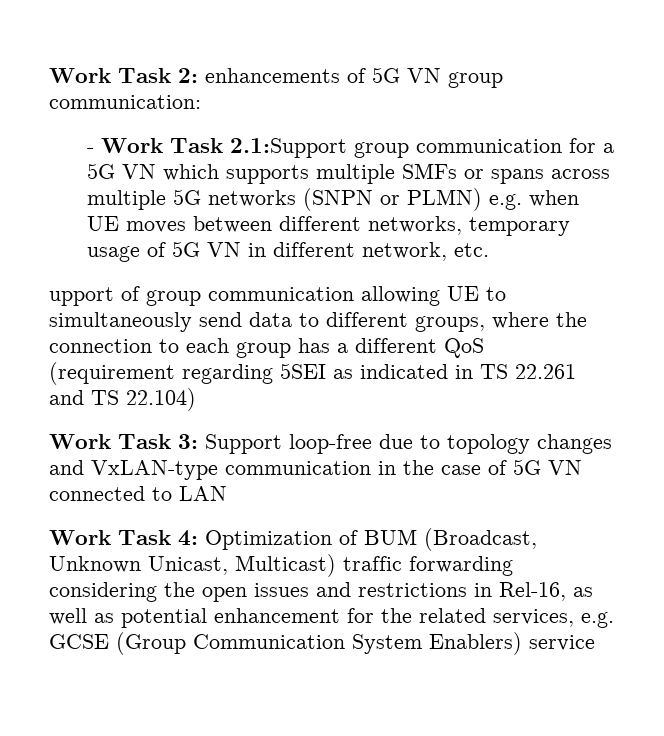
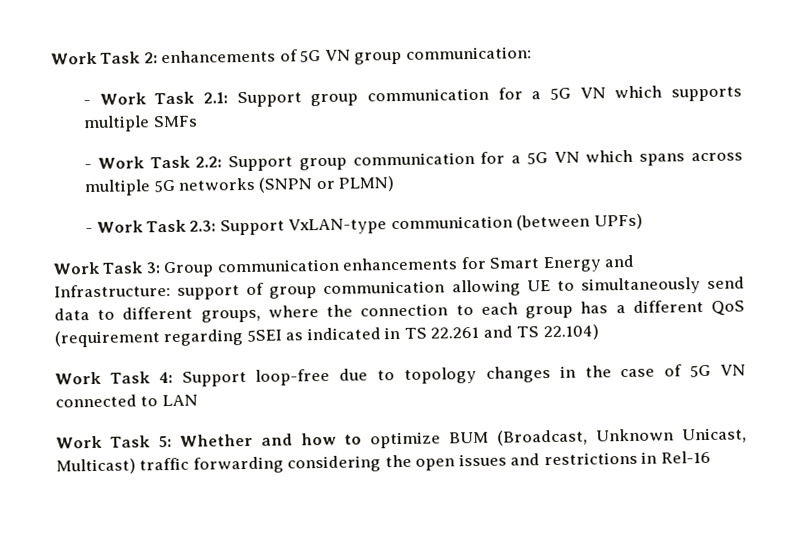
[229,138,347,158] 2.1:Support -> [203,91,302,108] 2.1: Support
[463,169,484,179] or -> [84,149,634,172] // - Work Task 2.2: Support group communication for a 5G VN which
[488,190,579,210] [86,216,570,236] [86,241,489,262] [49,287,114,306] e.g. when UE moves between different networks, temporary usage of 5G VN in different network, etc. // upport -> [85,213,643,236] [53,254,635,278] [54,283,241,300] // - Work Task 2.3: Support VxLAN-type communication (between UPFs) // Work Task 3: Group communication enhancements for Smart Energy and Infrastructure: support
[178,434,198,449] 3: -> [158,371,173,384] 4:
[49,460,371,480] and VxLAN-type communication -> (551, 374) none
[178,530,358,550] 4: Optimization of -> [157,431,442,449] 5: Whether and how to optimize
[499,582,593,601] [49,608,614,628] [49,632,595,655] Rel-16, as well as potential enhancement for the related services, e.g. GCSE (Group Communication System Enablers) service -> [660,450,711,464] Rel-16

